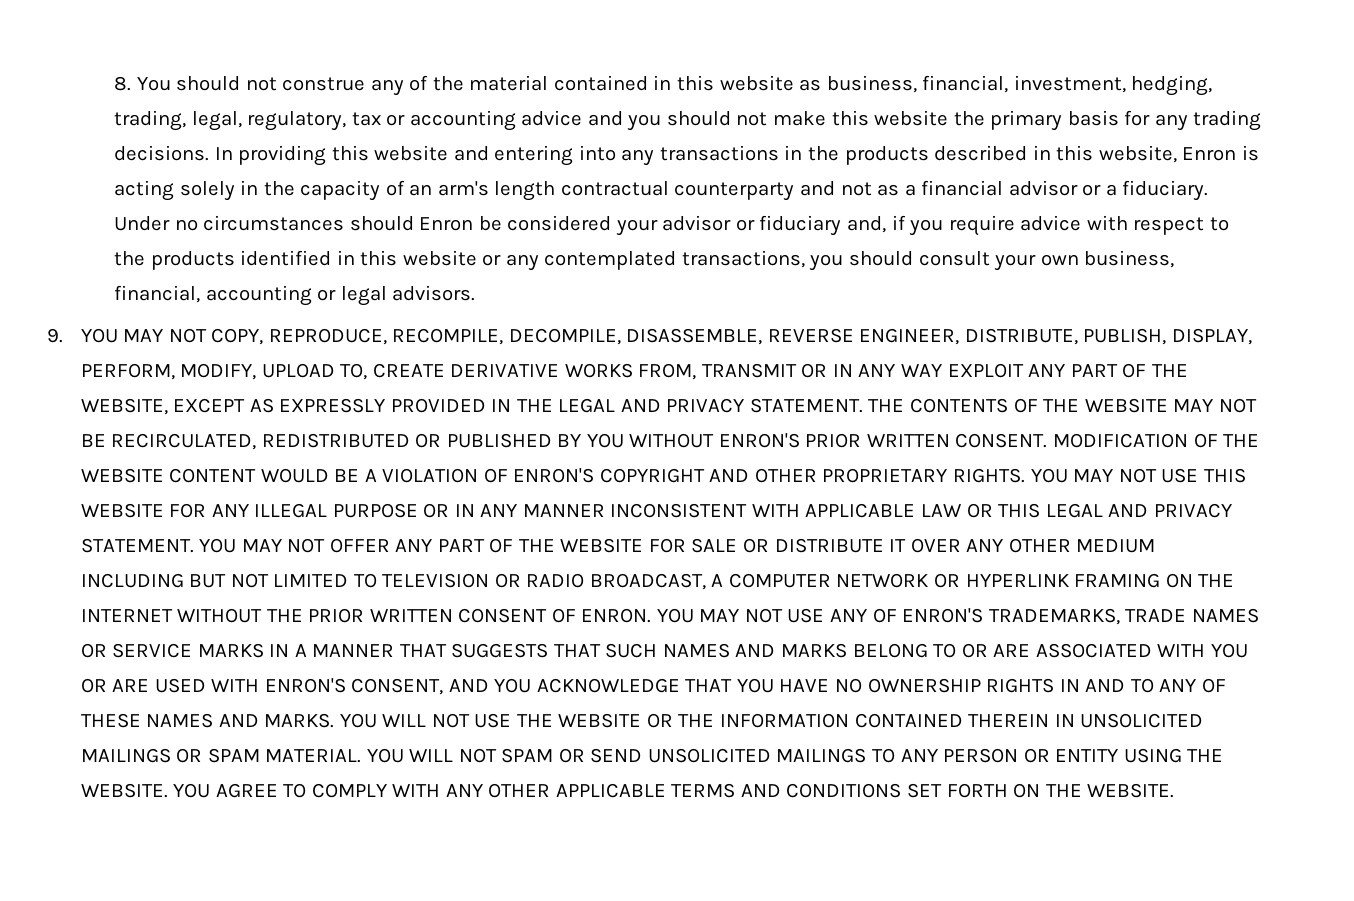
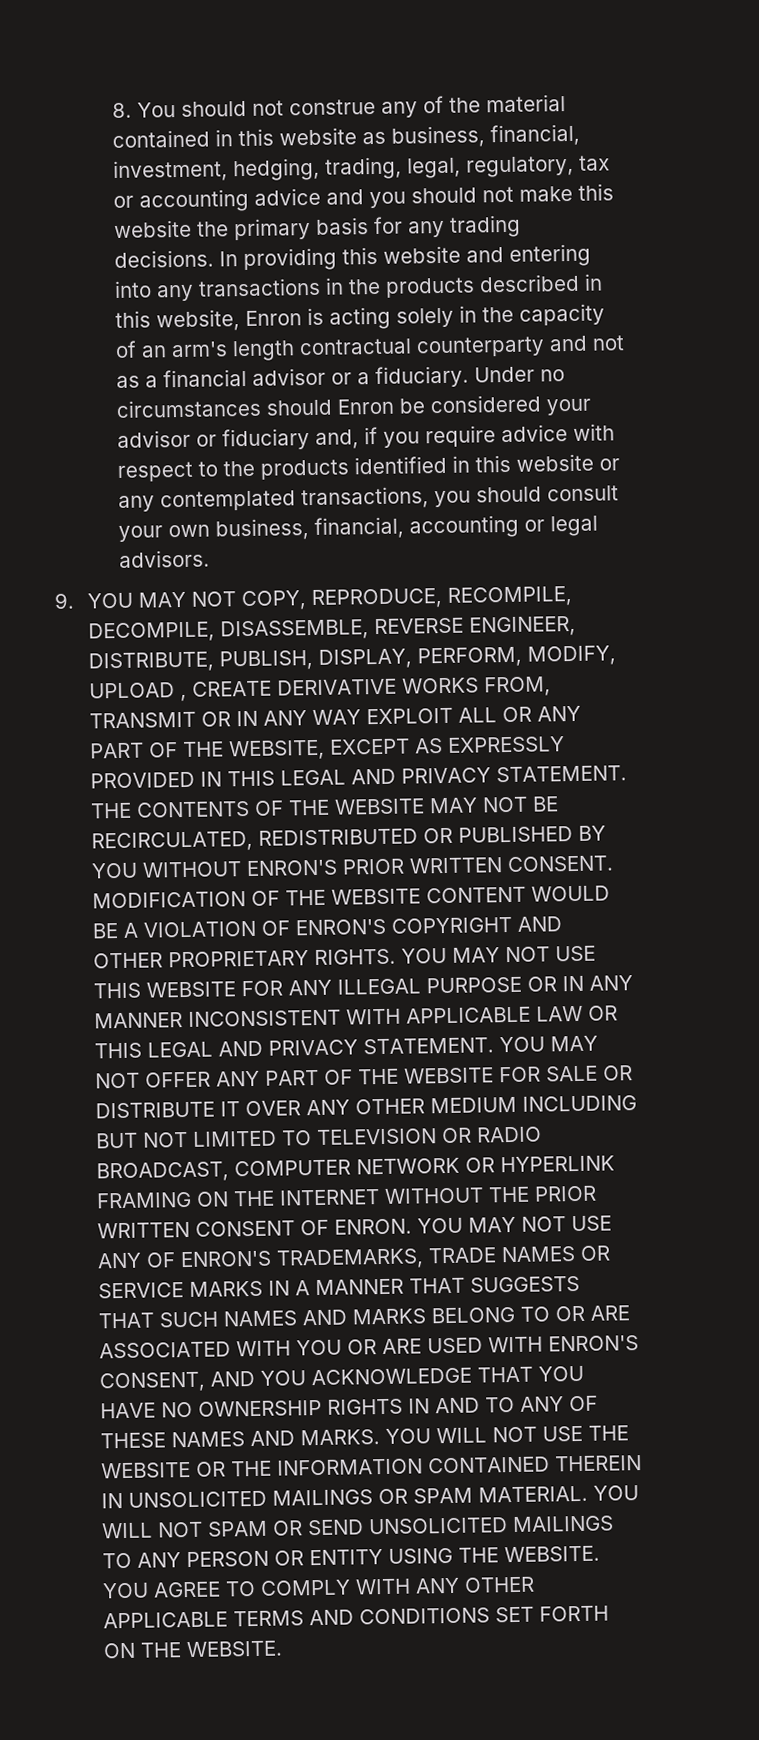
[340,363,368,380] TO, -> [179,694,187,702] ,
(1024, 370) none -> [457,706,532,723] ALL OR
[516,399,553,412] THE -> [226,770,275,787] THIS
[711,574,724,587] A -> (229, 1172) none

